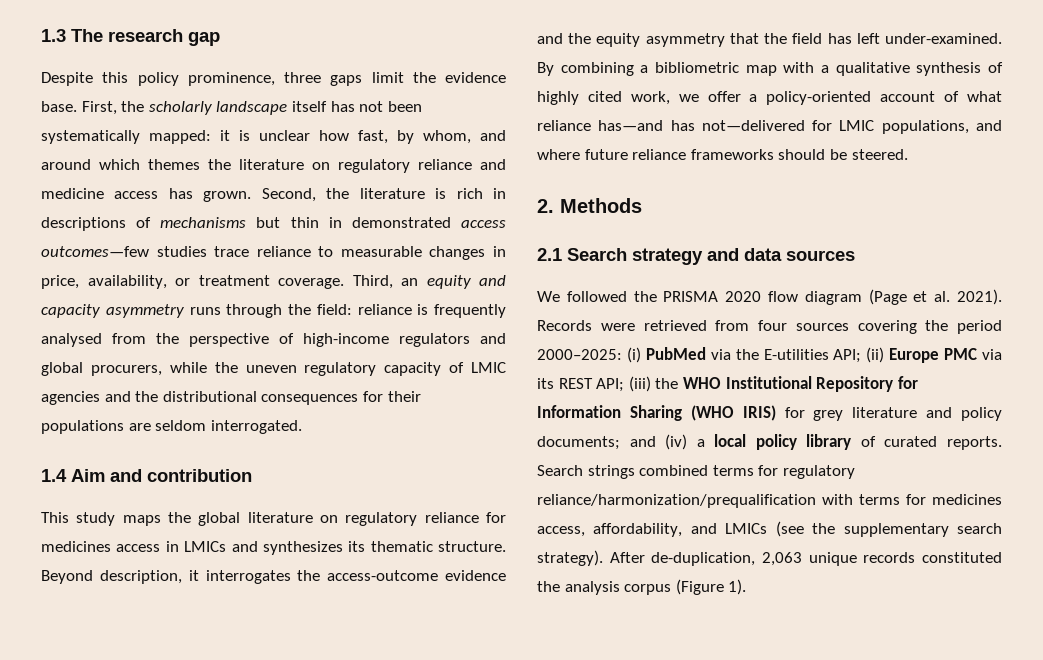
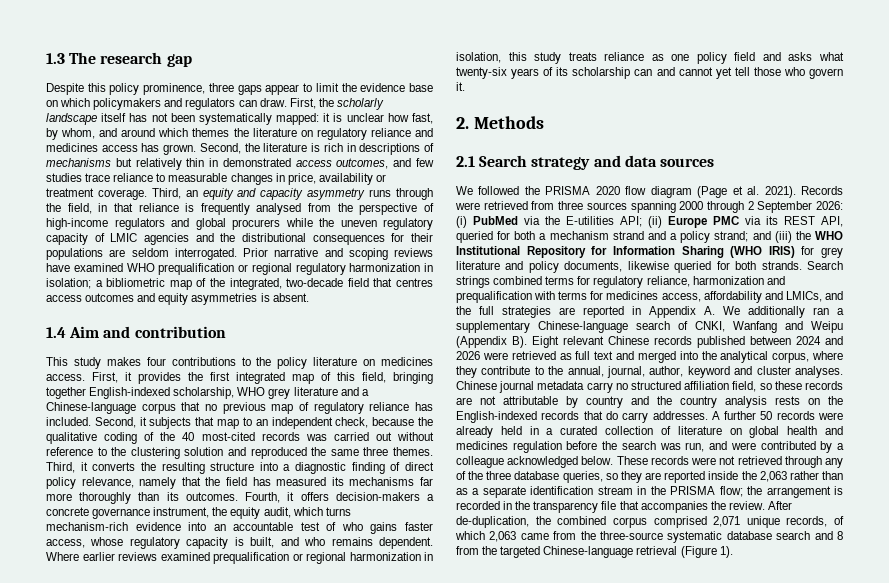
(363, 80) none -> [265,83,313,95] appear to
[41,101,77,112] base. -> [409,83,434,92] [46,98,287,110] base on which policymakers and regulators can draw.
[41,188,104,199] medicine -> [46,143,98,152] medicines
(281, 222) none -> [135,158,182,170] relatively
[41,246,149,257] outcomes—few -> [336,158,434,169] outcomes, and few
[87,275,167,289] availability, -> [318,173,373,185] availability
[316,304,352,315] field: -> [67,203,133,214] field, in that
[90,365,162,376] procurers, -> [232,219,280,230] procurers
(302, 427) none -> [243,248,433,260] [46,263,433,275] [46,278,434,290] [46,293,309,305] Prior narrative and scoping reviews have examined WHO prequalification or regional regulatory harmonization in isolation; a bibliometric map of the integrated, two-decade field that centres access outcomes and equity asymmetries is absent.
[122,512,506,526] [41,541,506,555] [41,570,506,584] [537,33,1002,47] [537,62,1003,76] [537,91,1002,105] [537,120,1002,134] [537,149,908,160] maps the global literature on regulatory reliance for medicines access in LMICs and synthesizes its thematic structure. Beyond description, it interrogates the access-outcome evidence and the equity asymmetry that the field has left under-examined. By combining a bibliometric map with a qualitative synthesis of highly cited work, we offer a policy-oriented account of what reliance has—and has not—delivered for LMIC populations, and where future reliance frameworks should be steered. -> [106,357,433,369] [46,372,433,384] [46,387,369,399] [46,402,434,414] [46,417,433,429] [46,432,435,444] [46,447,434,459] [46,462,434,474] [46,477,433,489] [46,492,435,504] [46,507,351,519] [46,522,433,534] [46,537,433,549] [46,552,433,564] [456,52,844,64] [456,67,843,79] [456,82,465,91] makes four contributions to the policy literature on medicines access. First, it provides the first integrated map of this field, bringing together English-indexed scholarship, WHO grey literature and a Chinese-language corpus that no previous map of regulatory reliance has included. Second, it subjects that map to an independent check, because the qualitative coding of the 40 most-cited records was carried out without reference to the clustering solution and reproduced the same three themes. Third, it converts the resulting structure into a diagnostic finding of direct policy relevance, namely that the field has measured its mechanisms far more thoroughly than its outcomes. Fourth, it offers decision-makers a concrete governance instrument, the equity audit, which turns mechanism-rich evidence into an accountable test of who gains faster access, whose regulatory capacity is built, and who remains dependent. Where earlier reviews examined prequalification or regional harmonization in isolation, this study treats reliance as one policy field and asks what twenty-six years of its scholarship can and cannot yet tell those who govern it.
[758,320,1002,334] [537,349,622,360] four sources covering the period 2000–2025: -> [558,201,843,213] three sources spanning 2000 through 2 September 2026:
[596,378,625,392] API; -> [821,216,843,227] [456,231,771,243] API, queried for both a mechanism strand and a policy strand; and
[537,434,1002,450] documents; and (iv) a local policy library of curated reports. -> [564,261,802,273] documents, likewise queried for both strands.
[537,494,816,508] reliance/harmonization/prequalification -> [646,276,785,287] [456,291,532,303] reliance, harmonization and prequalification
[593,521,1002,537] [537,550,1002,566] [537,581,672,595] affordability, and LMICs (see the supplementary search strategy). After de-duplication, 2,063 unique records constituted the analysis corpus -> [703,291,843,303] [456,306,844,318] [456,321,843,333] [456,336,843,348] [456,351,843,363] [456,366,843,378] [456,381,843,393] [456,396,843,408] [456,411,844,423] [456,426,843,438] [456,441,844,453] [456,456,843,468] [456,471,843,483] [456,486,843,498] [456,501,792,513] [456,516,844,528] [455,531,843,543] [456,546,678,558] affordability and LMICs, and the full strategies are reported in Appendix A. We additionally ran a supplementary Chinese-language search of CNKI, Wanfang and Weipu (Appendix B). Eight relevant Chinese records published between 2024 and 2026 were retrieved as full text and merged into the analytical corpus, where they contribute to the annual, journal, author, keyword and cluster analyses. Chinese journal metadata carry no structured affiliation field, so these records are not attributable by country and the country analysis rests on the English-indexed records that do carry addresses. A further 50 records were already held in a curated collection of literature on global health and medicines regulation before the search was run, and were contributed by a colleague acknowledged below. These records were not retrieved through any of the three database queries, so they are reported inside the 2,063 rather than as a separate identification stream in the PRISMA flow; the arrangement is recorded in the transparency file that accompanies the review. After de-duplication, the combined corpus comprised 2,071 unique records, of which 2,063 came from the three-source systematic database search and 8 from the targeted Chinese-language retrieval

